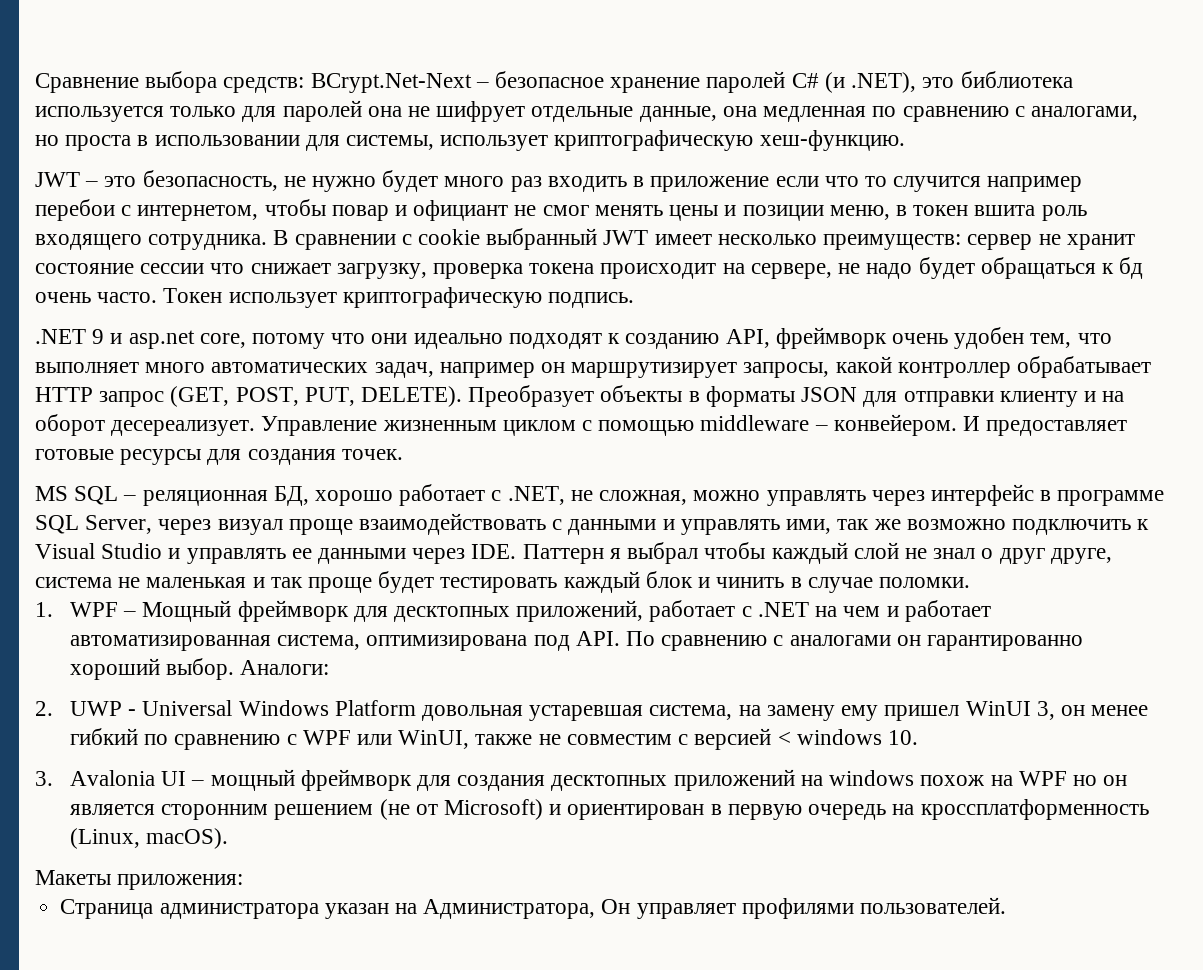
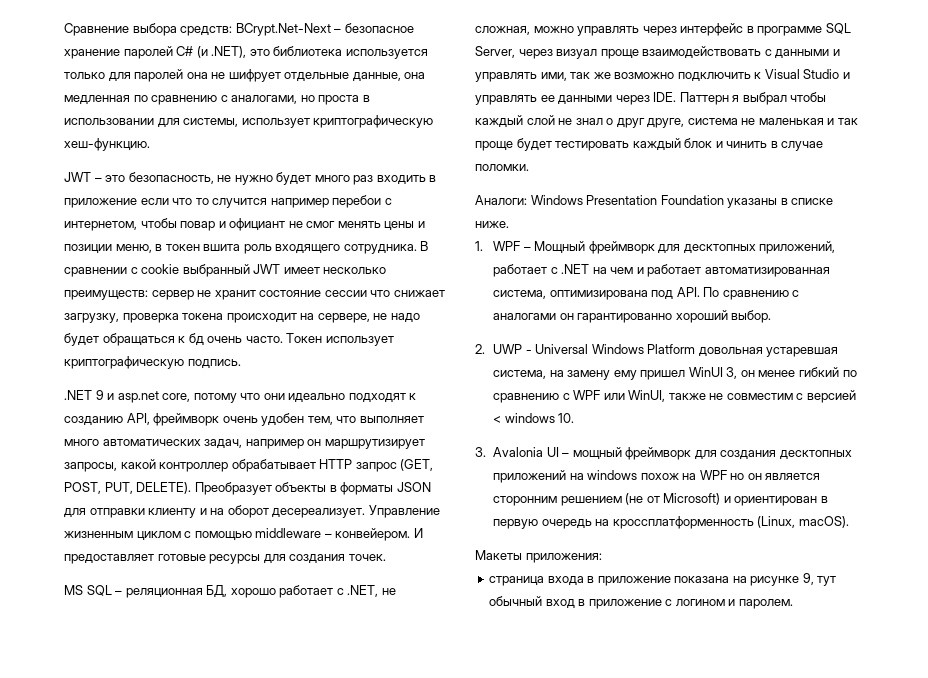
(970, 582) none -> [475,195,834,208] [475,221,509,228] // Аналоги: Windows Presentation Foundation указаны в списке ниже.
[240,660,330,675] Аналоги: -> (772, 316) none
[60,897,1006,919] Страница администратора указан на Администратора, Он управляет профилями пользователей. -> [489,573,837,586] [489,596,793,609] страница входа в приложение показана на рисунке 9, тут обычный вход в приложение с логином и паролем.

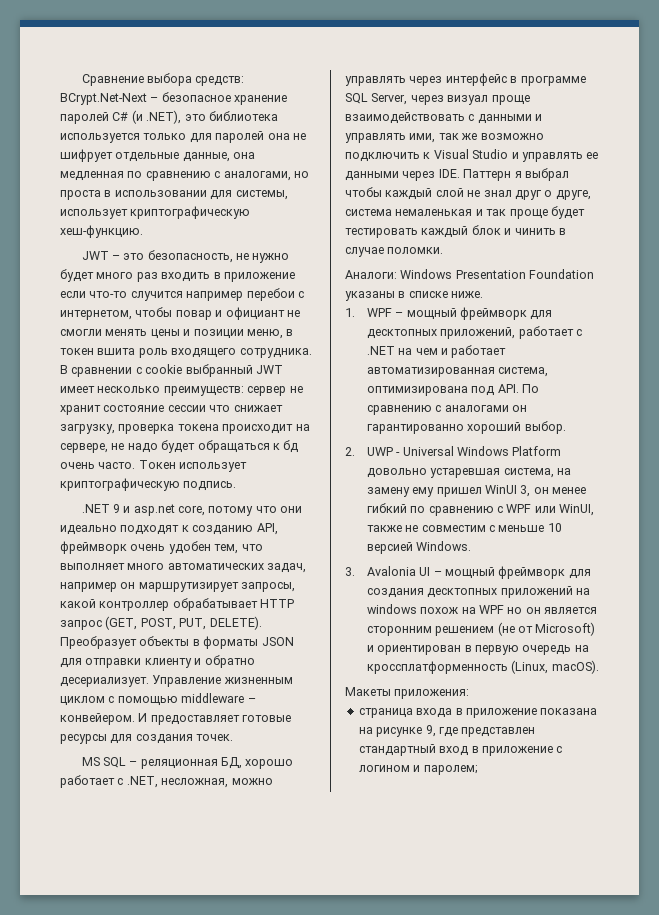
[172,198,209,205] что то -> [89,291,128,298] что-то
[306,221,336,228] смог -> [60,329,102,336] смогли
[210,505,366,518] на оборот десереализует. -> [204,655,255,668] [60,677,149,687] обратно десериализует.
[381,588,396,595] [475,26,530,35] не сложная, -> [161,778,229,788] несложная,
[606,118,824,128] о друг друге, система не маленькая -> [514,190,591,200] [345,209,473,216] друг о друге, система немаленькая
[534,241,586,254] Мощный -> [406,308,457,320] мощный
[698,347,763,357] довольная -> [366,468,427,478] довольно
[806,390,856,403] [493,413,575,423] версией < windows 10. -> [498,523,562,532] [366,541,472,554] меньше 10 версией Windows.
[817,576,837,586] [489,596,543,606] тут обычный -> [438,727,536,737] [358,744,436,756] где представлен стандартный
[738,599,793,609] паролем. -> [423,765,478,775] паролем;

